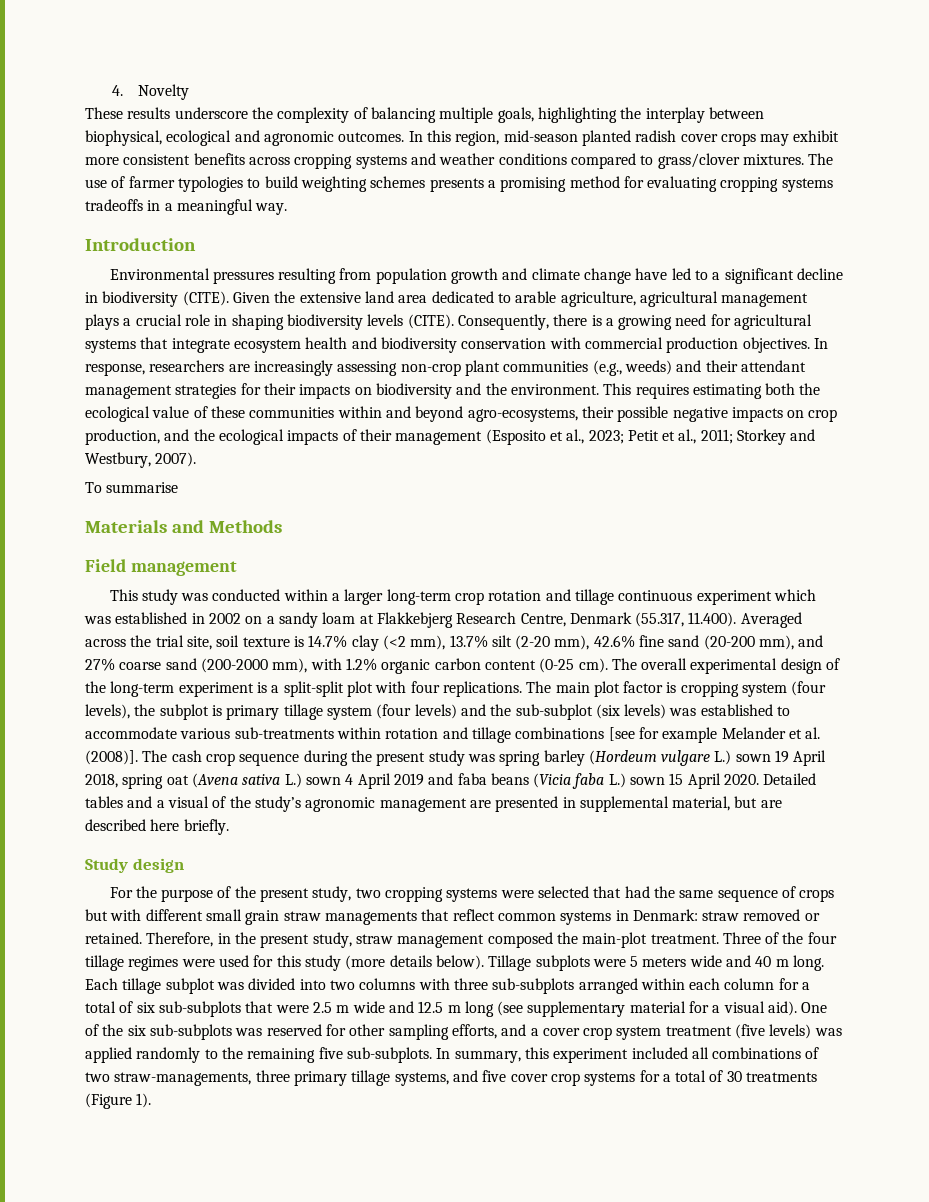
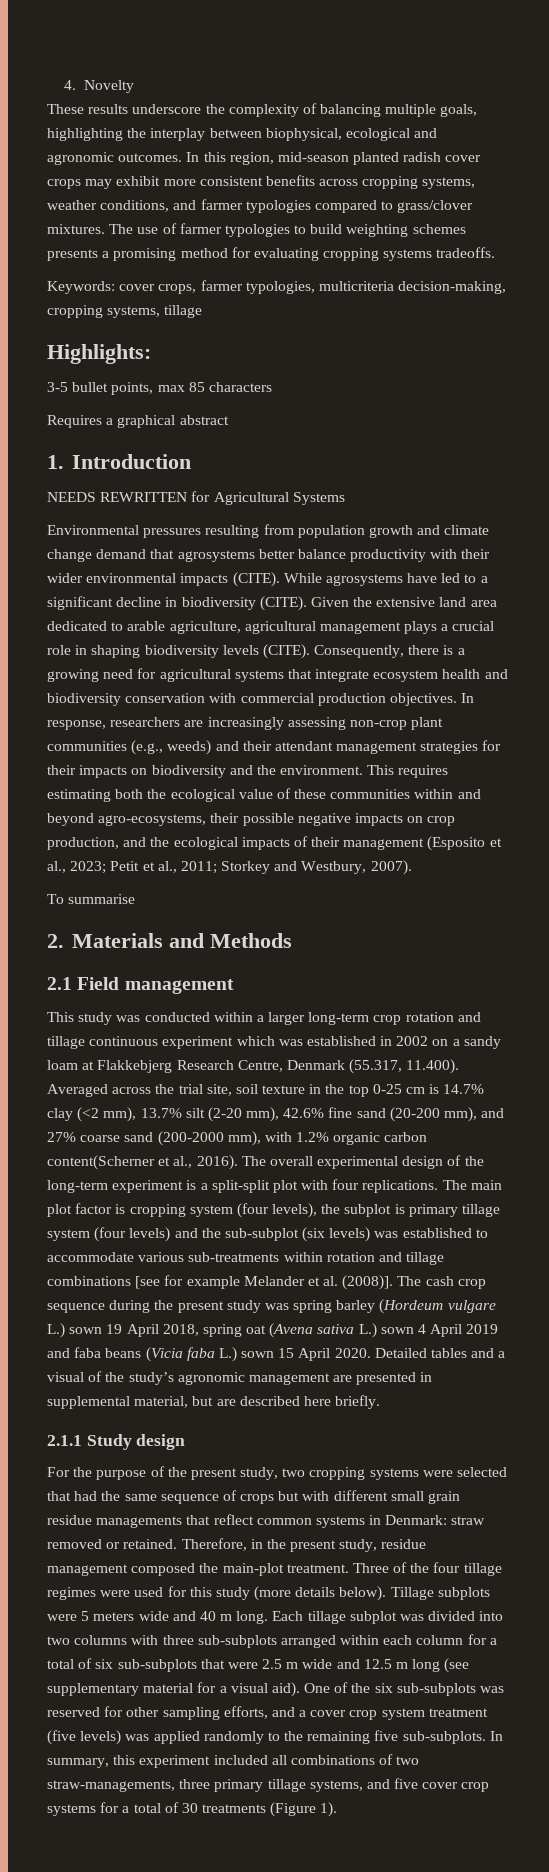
[355,153,567,169] systems and weather conditions -> [422,177,476,189] [47,199,311,213] systems, weather conditions, and farmer typologies
[85,199,288,215] [85,238,196,251] tradeoffs in a meaningful way. // Introduction -> [436,247,496,258] [47,280,507,294] [47,305,203,318] [47,344,151,364] [47,382,272,395] [47,415,229,428] [47,454,191,469] [47,491,345,505] tradeoffs. // Keywords: cover crops, farmer typologies, multicriteria decision-making, cropping systems, tillage // Highlights: // 3-5 bullet points, max 85 characters // Requires a graphical abstract // 1. Introduction // NEEDS REWRITTEN for Agricultural Systems
(632, 276) none -> [96,549,491,562] [47,572,403,587] demand that agrosystems better balance productivity with their wider environmental impacts (CITE). While agrosystems
(179, 487) none -> [47,934,64,948] 2.
(282, 526) none -> [47,977,72,990] 2.1
(290, 642) none -> [309,1084,426,1097] in the top 0-25 cm
[484,658,608,673] content (0-25 cm). -> [47,1155,238,1170] content(Scherner et al., 2016).
(229, 827) none -> [47,1435,82,1446] 2.1.1
[283,911,321,921] straw -> [47,1515,92,1525] residue
[355,934,393,944] straw -> [381,1539,427,1549] residue

